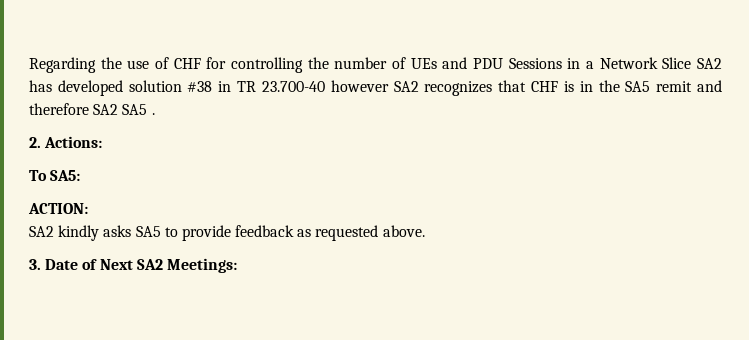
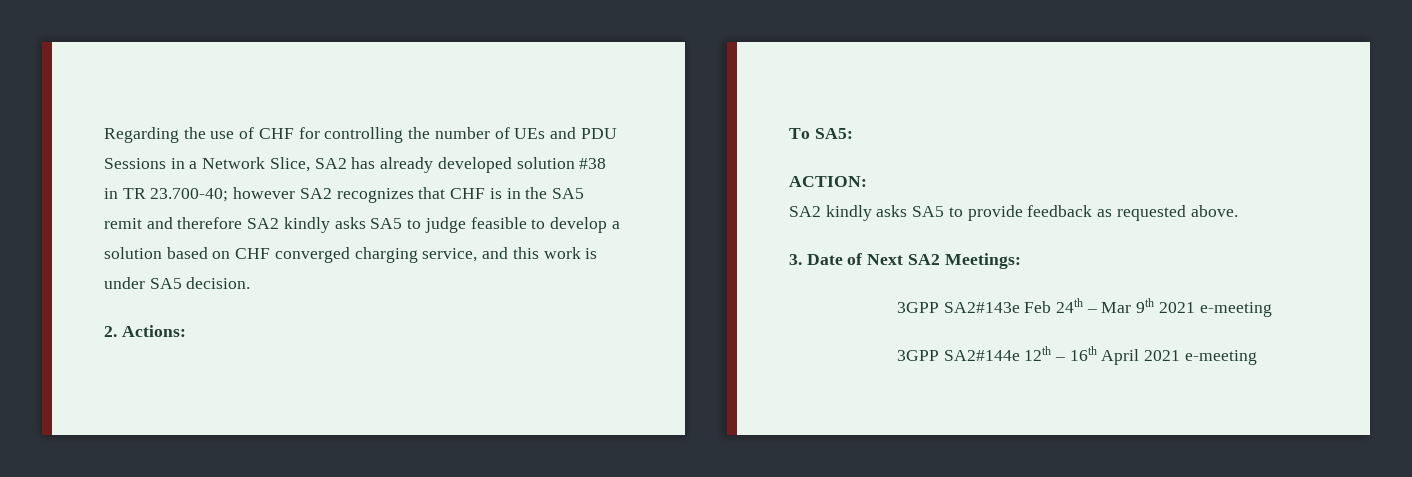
[662,57,692,69] Slice -> [269,157,310,172] Slice,
(52, 86) none -> [380,157,434,173] already
[261,81,325,92] 23.700-40 -> [150,188,229,202] 23.700-40;
[122,104,155,115] SA5 . -> [283,217,620,233] [104,247,598,263] [104,277,251,289] kindly asks SA5 to judge feasible to develop a solution based on CHF converged charging service, and this work is under SA5 decision.
(237, 265) none -> [896,298,1272,317] [896,346,1257,365] // 3GPP SA2#143e Feb 24th – Mar 9th 2021 e-meeting // 3GPP SA2#144e 12th – 16th April 2021 e-meeting

